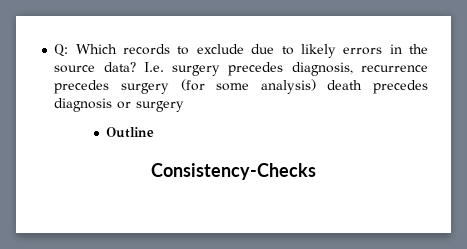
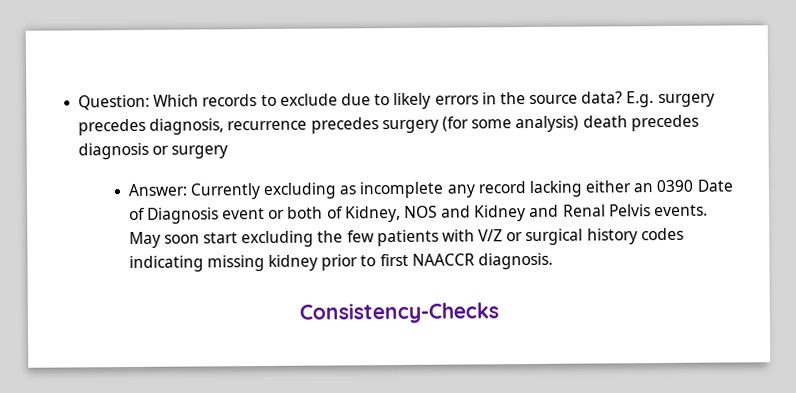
[54,44,69,57] Q: -> [78,94,151,111] Question:
[143,62,164,72] I.e. -> [626,91,655,108] E.g.
[106,127,155,138] Outline -> [127,179,733,200] [128,204,709,224] [128,227,684,249] [128,252,553,273] Answer: Currently excluding as incomplete any record lacking either an 0390 Date of Diagnosis event or both of Kidney, NOS and Kidney and Renal Pelvis events. May soon start excluding the few patients with V/Z or surgical history codes indicating missing kidney prior to first NAACCR diagnosis.

